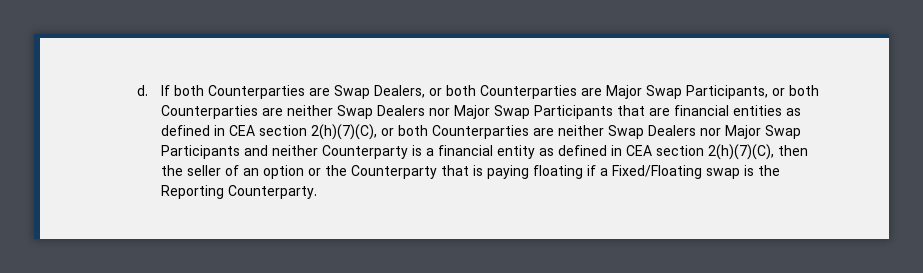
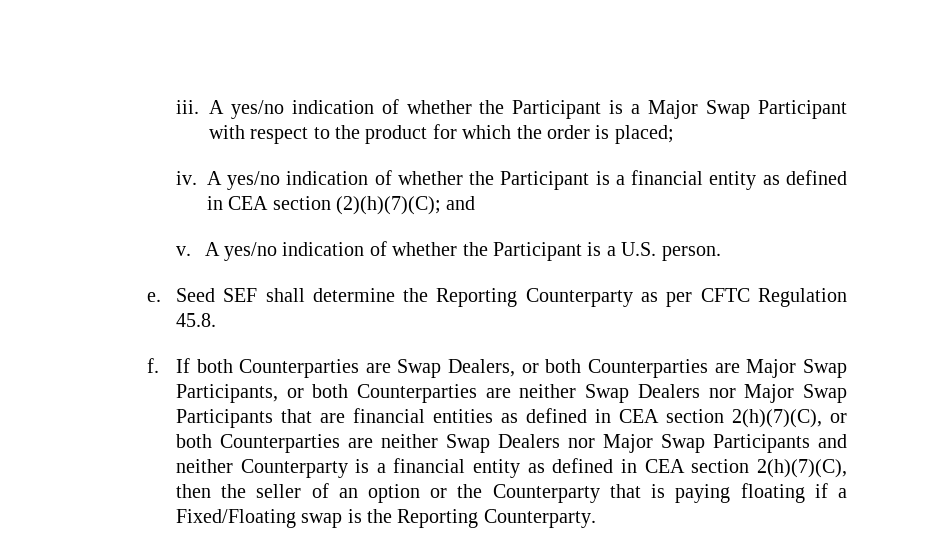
[137,85,149,96] d. -> [175,99,848,119] [208,124,674,144] [175,170,847,190] [206,196,476,215] [175,241,721,261] [147,288,847,307] [175,313,216,327] [147,358,160,373] iii. A yes/no indication of whether the Participant is a Major Swap Participant with respect to the product for which the order is placed; // iv. A yes/no indication of whether the Participant is a financial entity as defined in CEA section (2)(h)(7)(C); and // v. A yes/no indication of whether the Participant is a U.S. person. // e. Seed SEF shall determine the Reporting Counterparty as per CFTC Regulation 45.8. // f.

